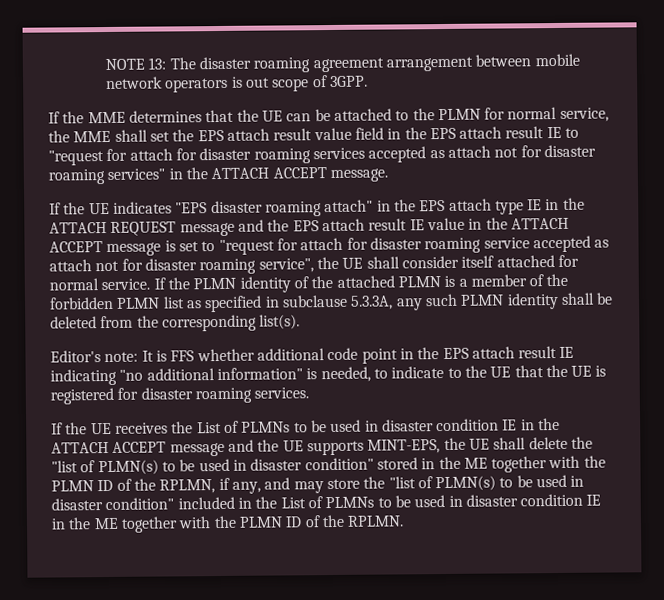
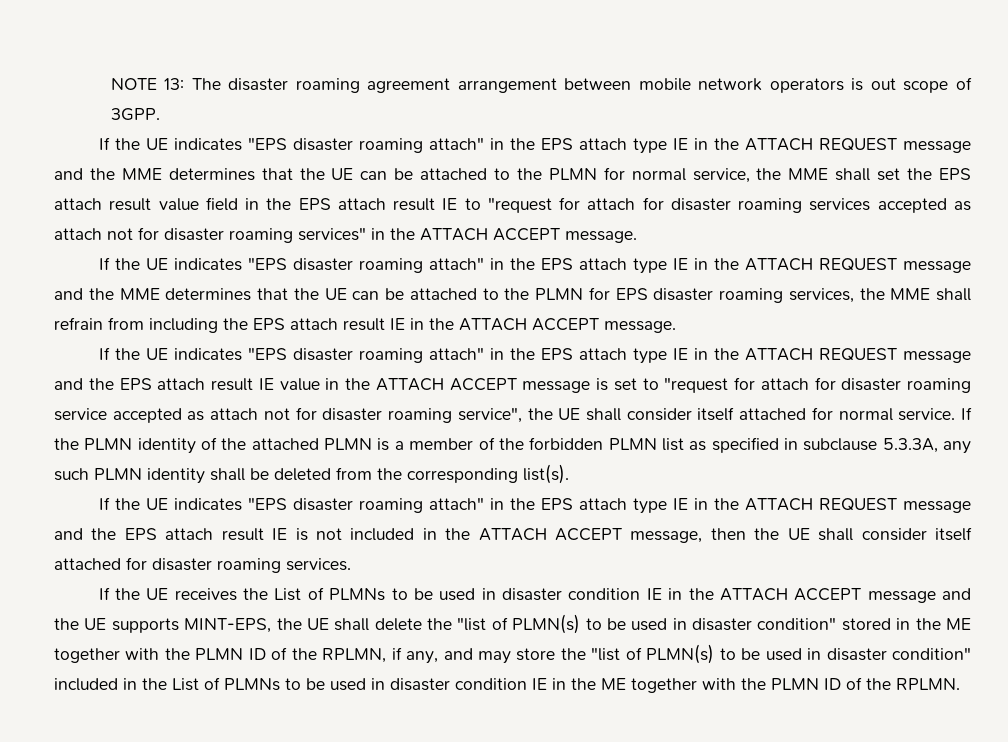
(85, 117) none -> [145,137,971,154] [54,168,115,180] UE indicates "EPS disaster roaming attach" in the EPS attach type IE in the ATTACH REQUEST message and the
(388, 175) none -> [98,257,971,274] [54,287,971,303] [54,317,676,333] // If the UE indicates "EPS disaster roaming attach" in the EPS attach type IE in the ATTACH REQUEST message and the MME determines that the UE can be attached to the PLMN for EPS disaster roaming services, the MME shall refrain from including the EPS attach result IE in the ATTACH ACCEPT message.
[50,345,575,364] [50,364,607,386] [50,387,114,405] Editor's note: It is FFS whether additional code point in the EPS attach result IE indicating "no additional information" is needed, to indicate to the UE that the UE is registered -> [98,497,971,514] [54,527,973,543] [54,558,121,570] If the UE indicates "EPS disaster roaming attach" in the EPS attach type IE in the ATTACH REQUEST message and the EPS attach result IE is not included in the ATTACH ACCEPT message, then the UE shall consider itself attached

